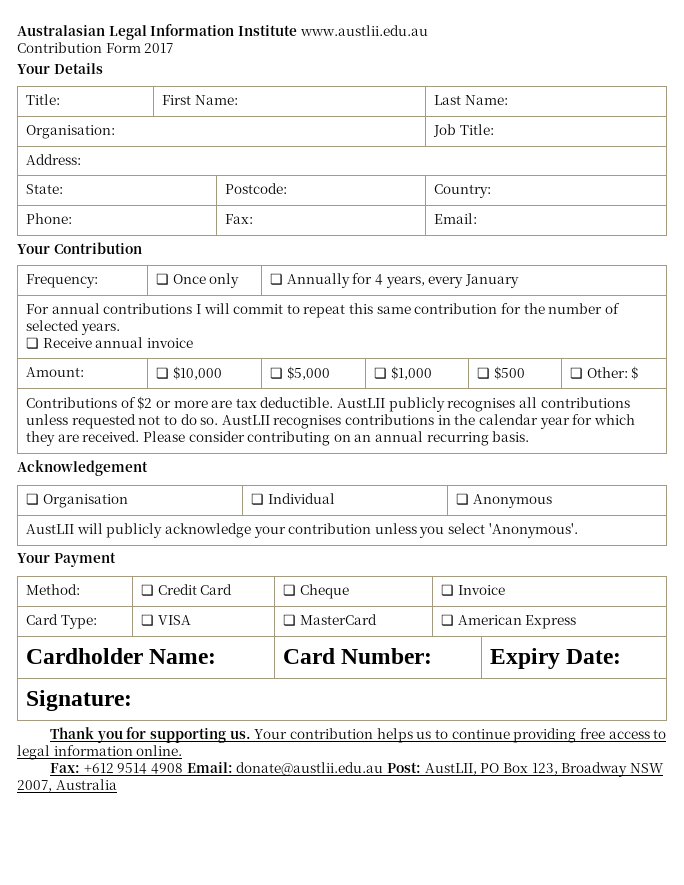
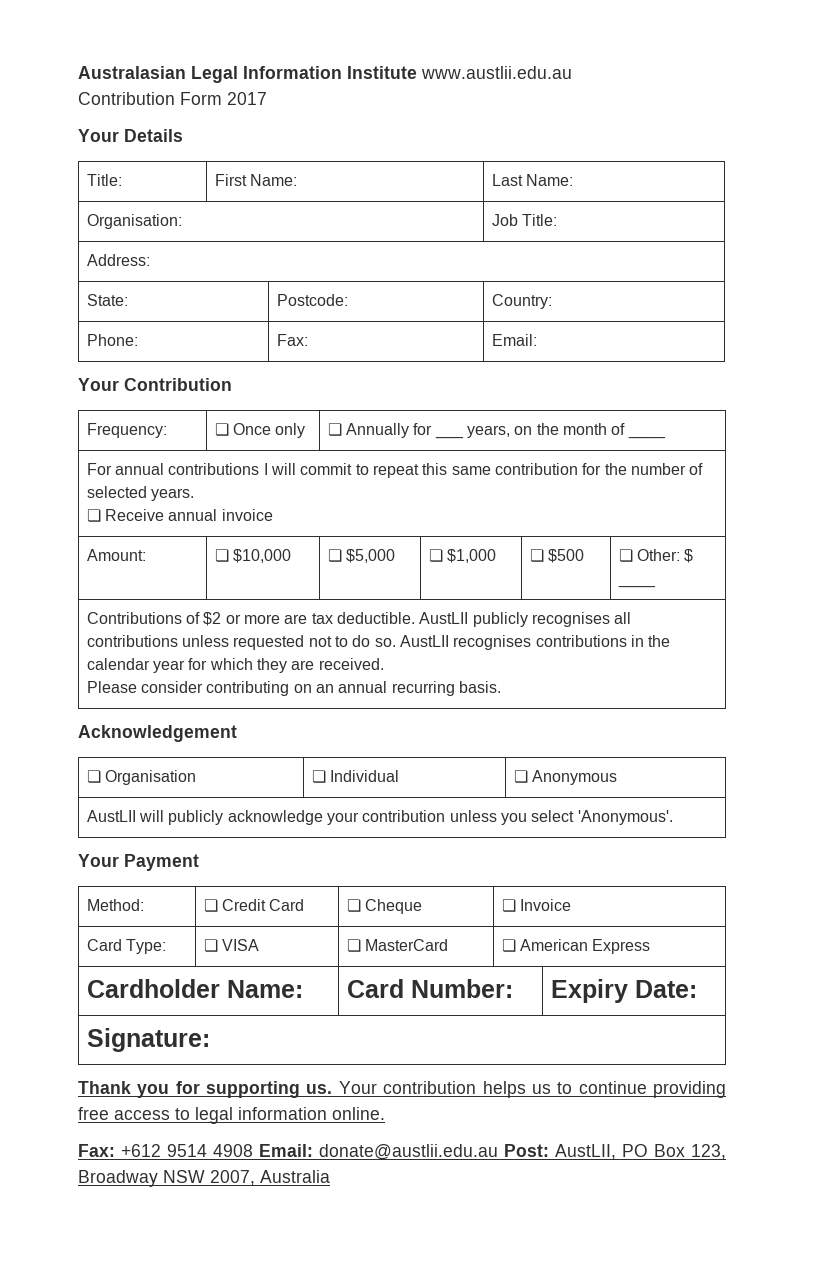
[374,274,519,288] 4 years, every January -> [434,423,626,439] [627,435,666,439] ___ years, on the month of ____
(639, 373) none -> [617,584,656,588] ____
(140, 436) none -> (384, 664) //

